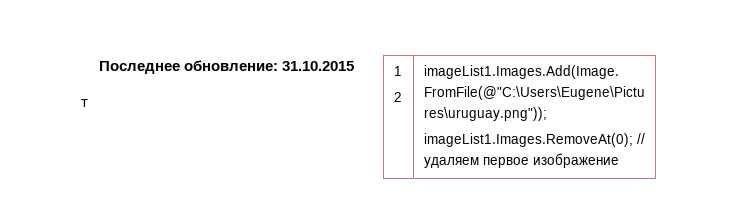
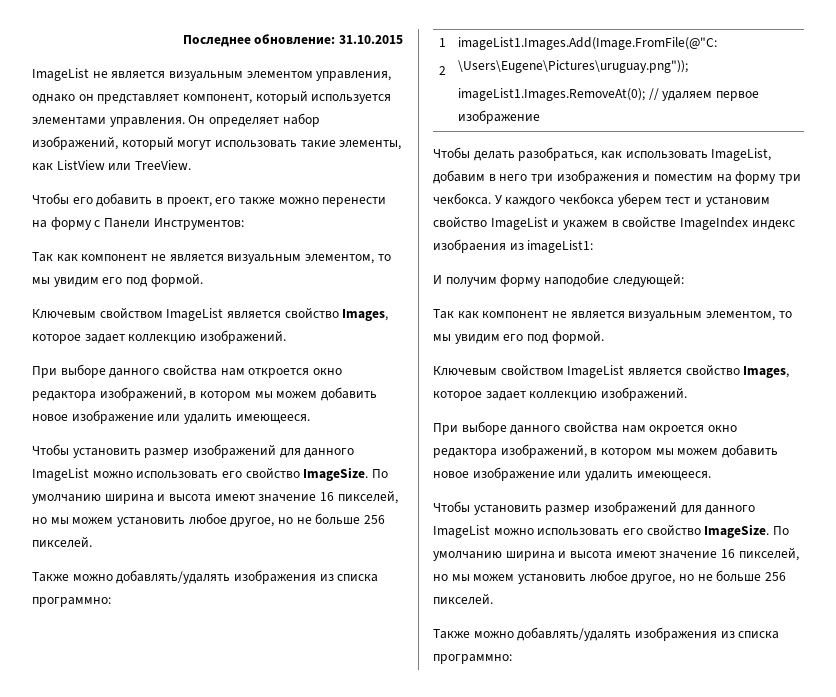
[81,99,88,107] т -> [32,68,392,81] [32,90,392,104] [32,113,320,127] [32,136,402,150] [32,160,191,171] [32,193,387,207] [32,217,244,230] [32,252,391,264] [32,273,203,287] [32,307,389,321] [32,330,286,344] [32,364,342,378] [32,387,377,401] [32,410,310,424] [32,444,355,458] [32,467,388,481] [32,490,398,504] [32,513,385,527] [32,536,92,548] [32,570,379,584] [32,597,111,607] ImageList не является визуальным элементом управления, однако он представляет компонент, который используется элементами управления. Он определяет набор изображений, который могут использовать такие элементы, как ListView или TreeView. // Чтобы его добавить в проект, его также можно перенести на форму с Панели Инструментов: // Так как компонент не является визуальным элементом, то мы увидим его под формой. // Ключевым свойством ImageList является свойство Images, которое задает коллекцию изображений. // При выборе данного свойства нам откроется окно редактора изображений, в котором мы можем добавить новое изображение или удалить имеющееся. // Чтобы установить размер изображений для данного ImageList можно использовать его свойство ImageSize. По умолчанию ширина и высота имеют значение 16 пикселей, но мы можем установить любое другое, но не больше 256 пикселей. // Также можно добавлять/удалять изображения из списка программно:
(619, 160) none -> [433,147,772,161] [433,170,801,184] [433,193,770,207] [433,216,795,230] [433,239,594,253] [433,273,684,287] [433,309,792,321] [433,330,604,344] [433,364,790,378] [433,387,687,401] [433,421,737,435] [433,444,778,458] [433,467,711,481] [433,501,756,515] [433,524,789,538] [433,547,799,561] [433,570,786,584] [433,593,493,605] [433,627,780,641] [433,654,512,664] // Чтобы делать разобраться, как использовать ImageList, добавим в него три изображения и поместим на форму три чекбокса. У каждого чекбокса уберем тест и установим свойство ImageList и укажем в свойстве ImageIndex индекс изобраения из imageList1: // И получим форму наподобие следующей: // Так как компонент не является визуальным элементом, то мы увидим его под формой. // Ключевым свойством ImageList является свойство Images, которое задает коллекцию изображений. // При выборе данного свойства нам окроется окно редактора изображений, в котором мы можем добавить новое изображение или удалить имеющееся. // Чтобы установить размер изображений для данного ImageList можно использовать его свойство ImageSize. По умолчанию ширина и высота имеют значение 16 пикселей, но мы можем установить любое другое, но не больше 256 пикселей. // Также можно добавлять/удалять изображения из списка программно:

